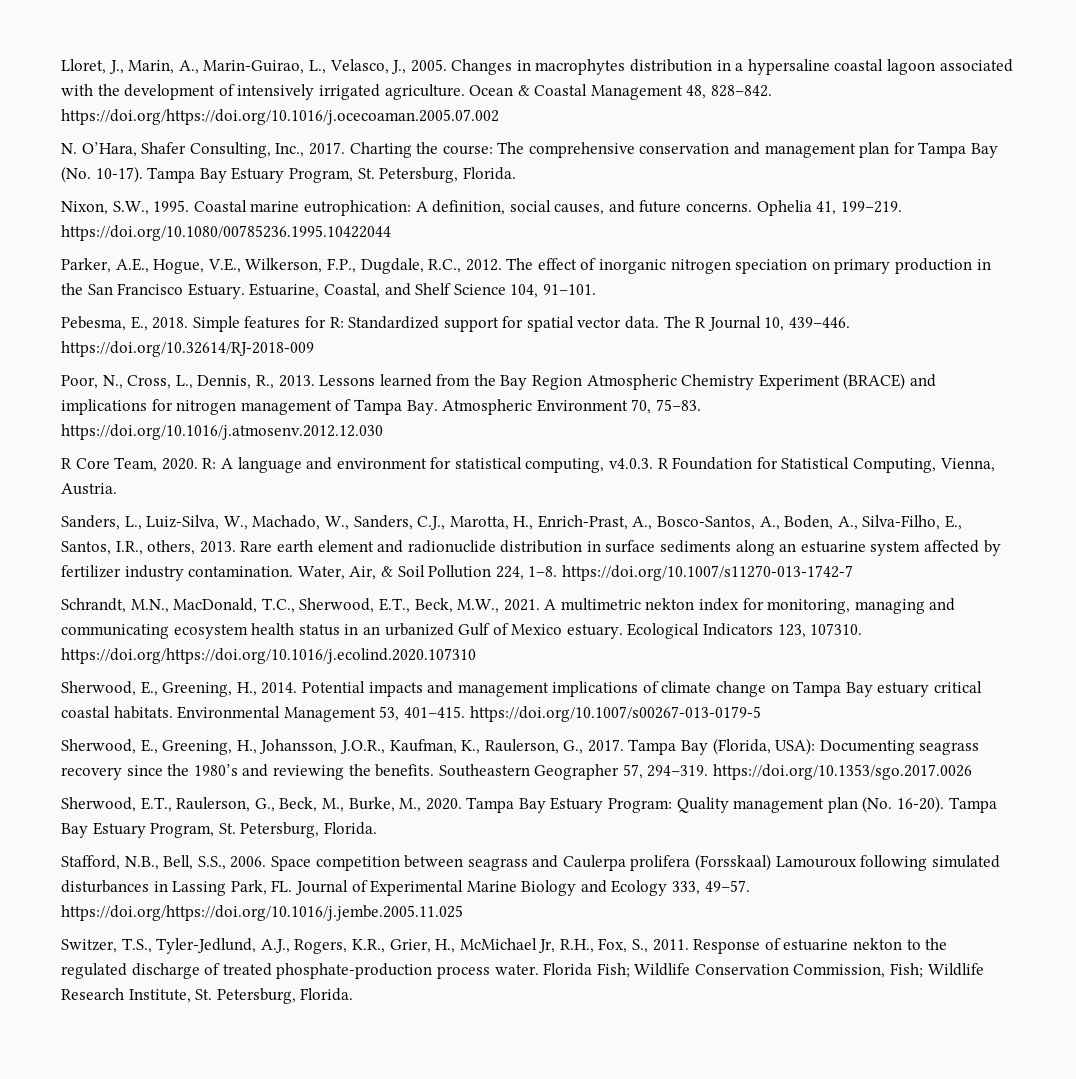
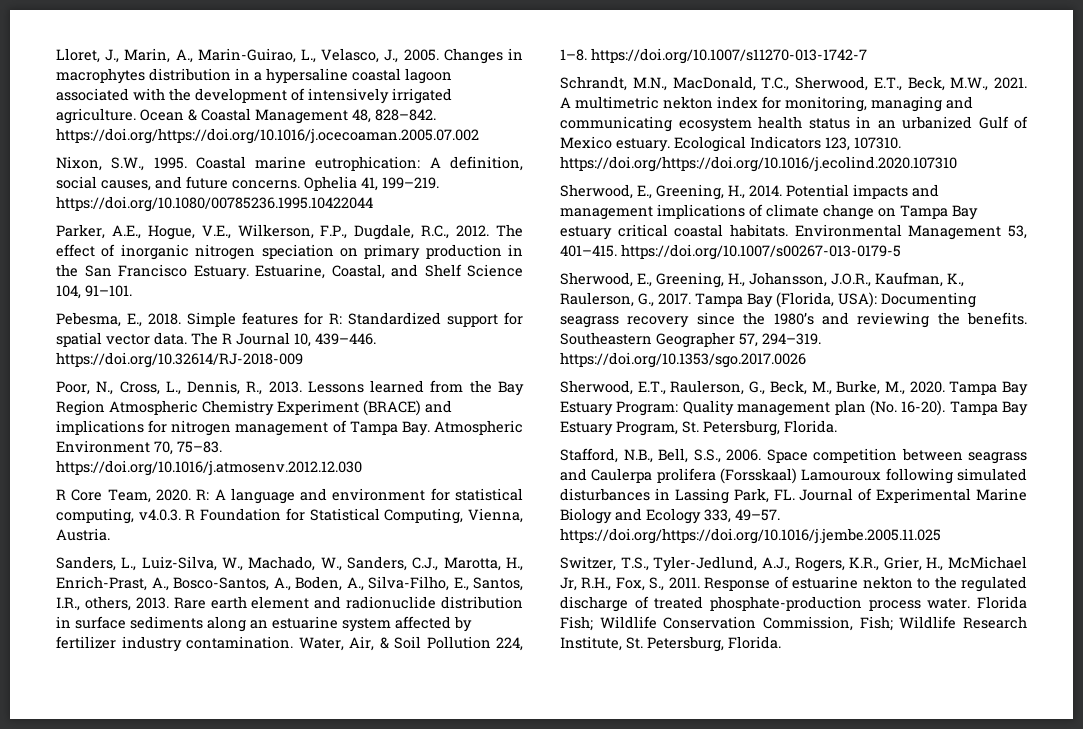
[61,142,999,158] [61,166,516,183] // N. O’Hara, Shafer Consulting, Inc., 2017. Charting the course: The comprehensive conservation and management plan for Tampa Bay (No. 10-17). Tampa Bay Estuary Program, St. Petersburg, Florida. -> (479, 136) none

